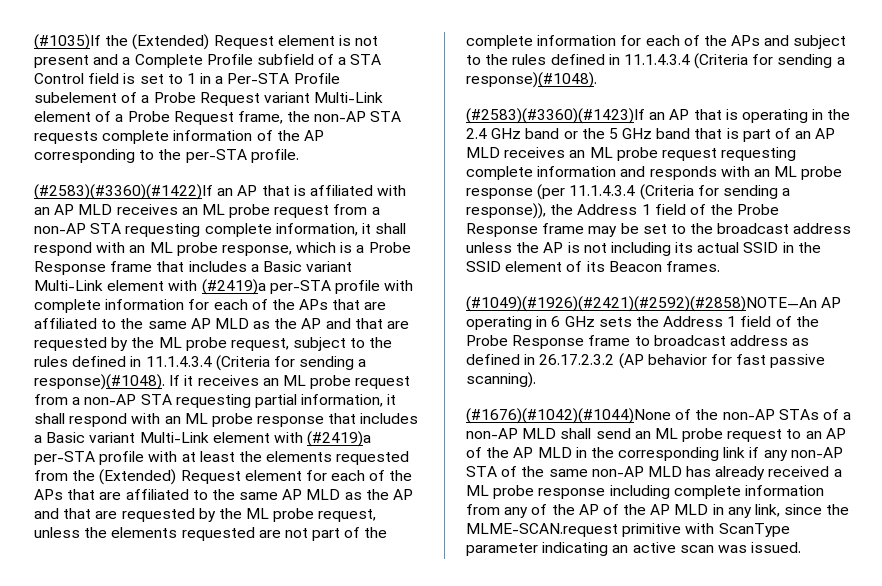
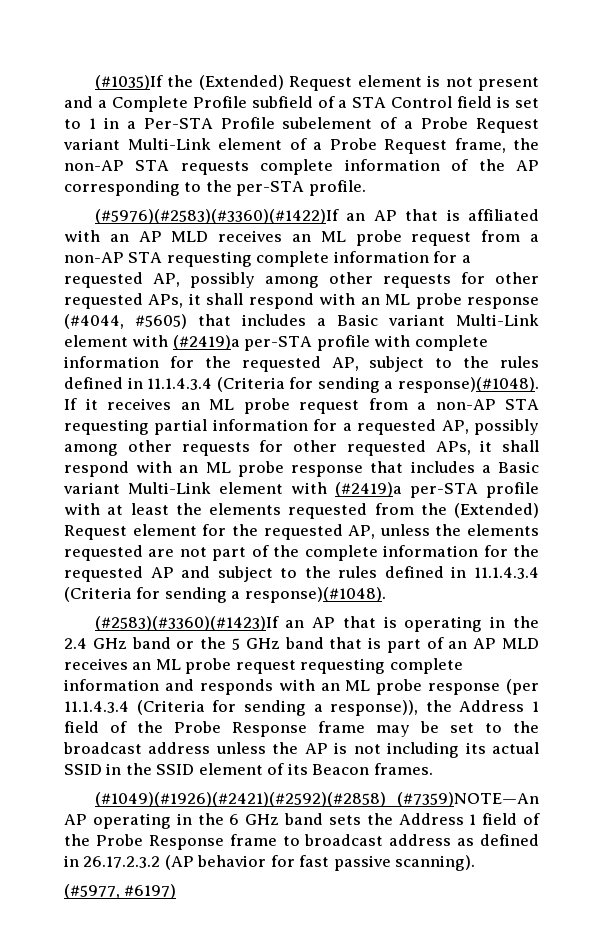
[34,184,213,200] (#2583)(#3360)(#1422)If -> [94,209,339,224] (#5976)(#2583)(#3360)(#1422)If
[275,223,407,236] [34,242,411,256] [34,261,153,275] information, it shall respond with an ML probe response, which is a Probe Response frame -> [333,251,471,263] [64,272,539,288] [64,293,540,309] [64,314,187,329] information for a requested AP, possibly among other requests for other requested APs, it shall respond with an ML probe response (#4044, #5605)
[213,299,387,310] [34,318,410,329] [34,337,289,351] each of the APs that are affiliated to the same AP MLD as the AP and that are requested by the ML probe request, -> [204,356,359,372] the requested AP,
[301,394,384,407] information, -> [212,419,539,435] [64,440,471,456] information for a requested AP, possibly among other requests for other requested APs,
[331,470,413,481] [34,489,414,500] [34,508,377,522] each of the APs that are affiliated to the same AP MLD as the AP and that are requested by the ML probe request, -> [231,524,376,540] the requested AP,
[645,35,761,46] each of the APs -> [513,545,540,557] [64,566,174,582] the requested AP
[466,296,817,312] (#1049)(#1926)(#2421)(#2592)(#2858)NOTE—An -> [94,792,539,807] (#1049)(#1926)(#2421)(#2592)(#2858) (#7359)NOTE—An
(548, 321) none -> [197,813,224,825] the
(595, 321) none -> [284,813,323,825] band
[466,408,852,424] [466,428,846,442] [466,447,843,461] [466,466,842,480] [466,485,824,499] [466,504,850,518] [466,523,790,537] [466,542,802,556] (#1676)(#1042)(#1044)None of the non-AP STAs of a non-AP MLD shall send an ML probe request to an AP of the AP MLD in the corresponding link if any non-AP STA of the same non-AP MLD has already received a ML probe response including complete information from any of the AP of the AP MLD in any link, since the MLME-SCAN.request primitive with ScanType parameter indicating an active scan was issued. -> [64,884,177,899] (#5977, #6197)

